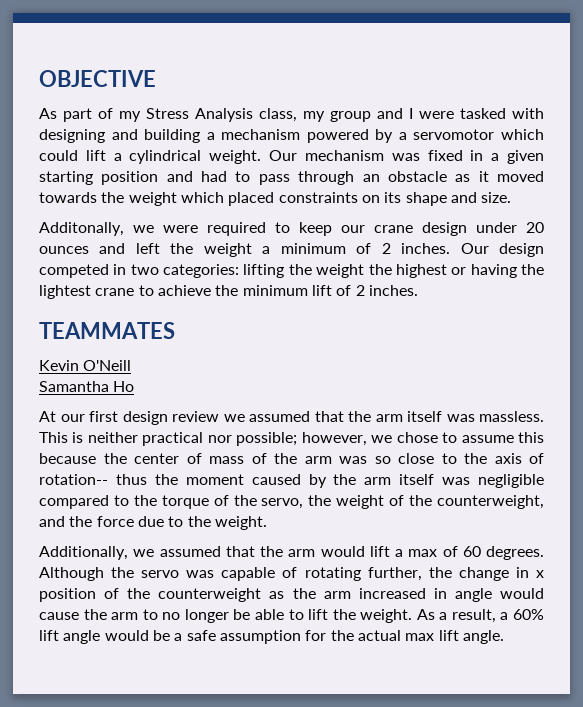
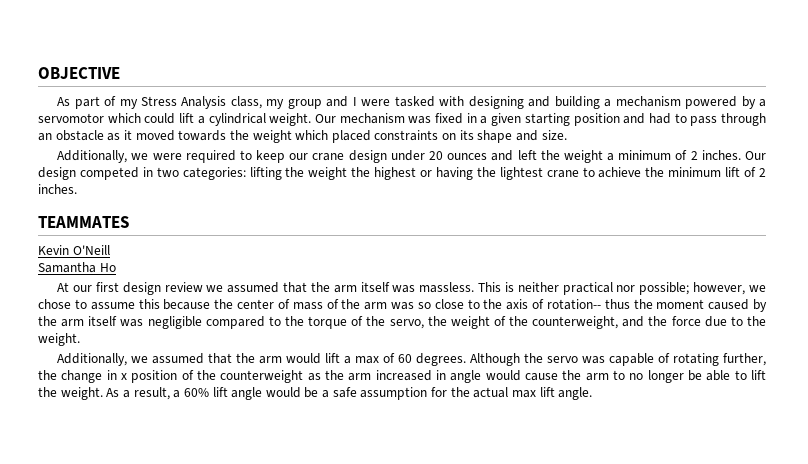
[39,222,124,236] Additonally, -> [57,150,128,163] Additionally,

